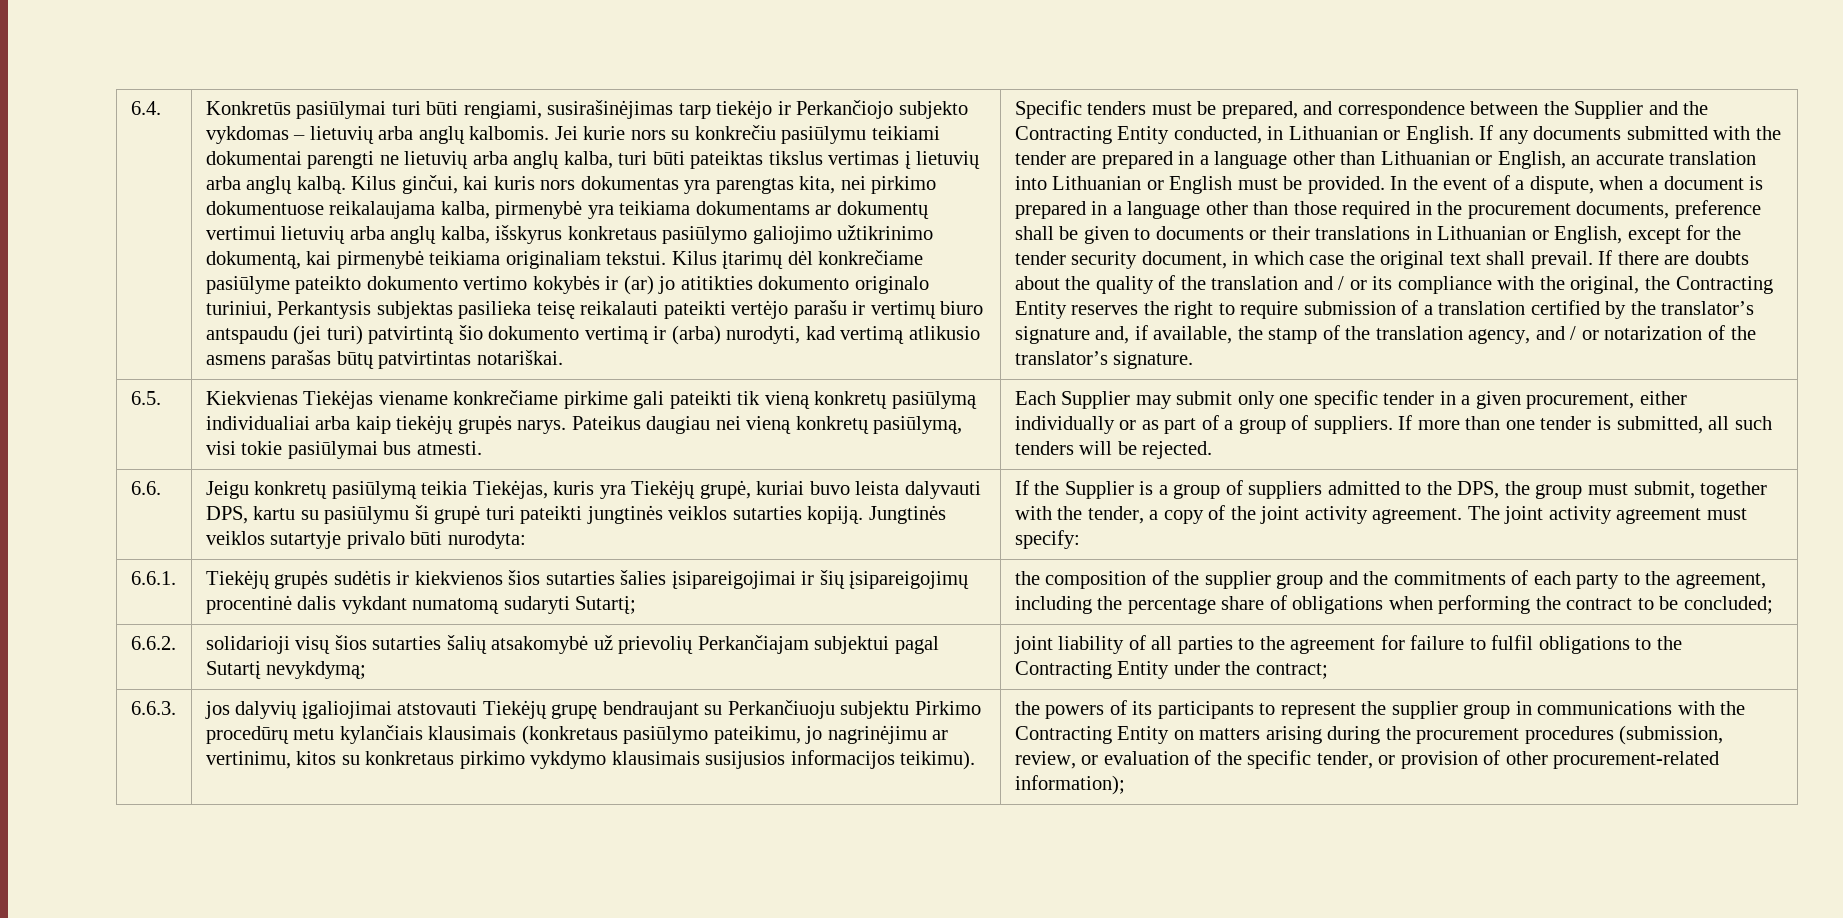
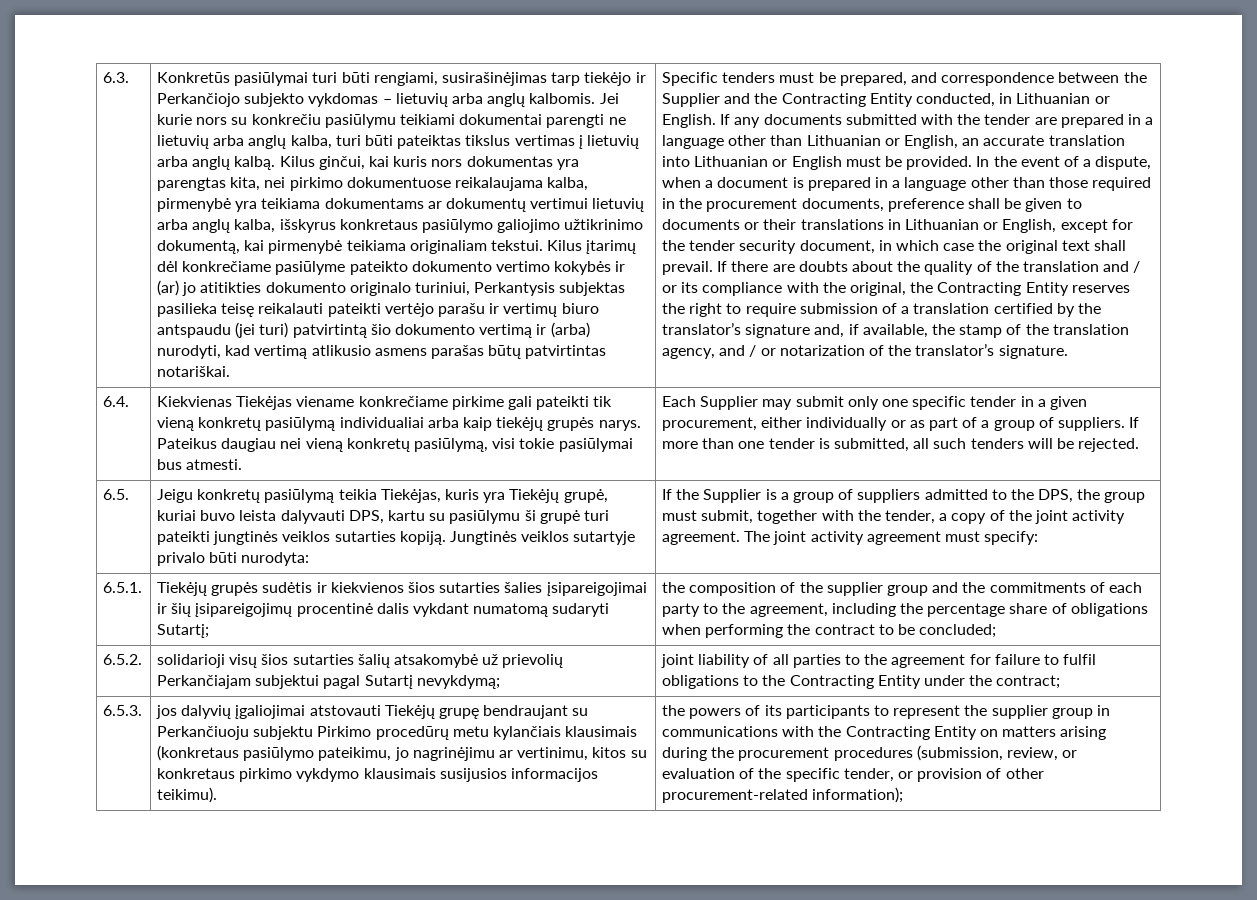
[130,101,161,115] 6.4. -> [103,72,130,83] 6.3.
[130,391,161,405] 6.5. -> [103,396,130,407] 6.4.
[130,481,161,495] 6.6. -> [103,489,130,500] 6.5.
[130,571,176,585] 6.6.1. -> [103,582,143,593] 6.5.1.
[130,636,176,650] 6.6.2. -> [103,654,143,665] 6.5.2.
[130,701,176,715] 6.6.3. -> [103,705,143,716] 6.5.3.

